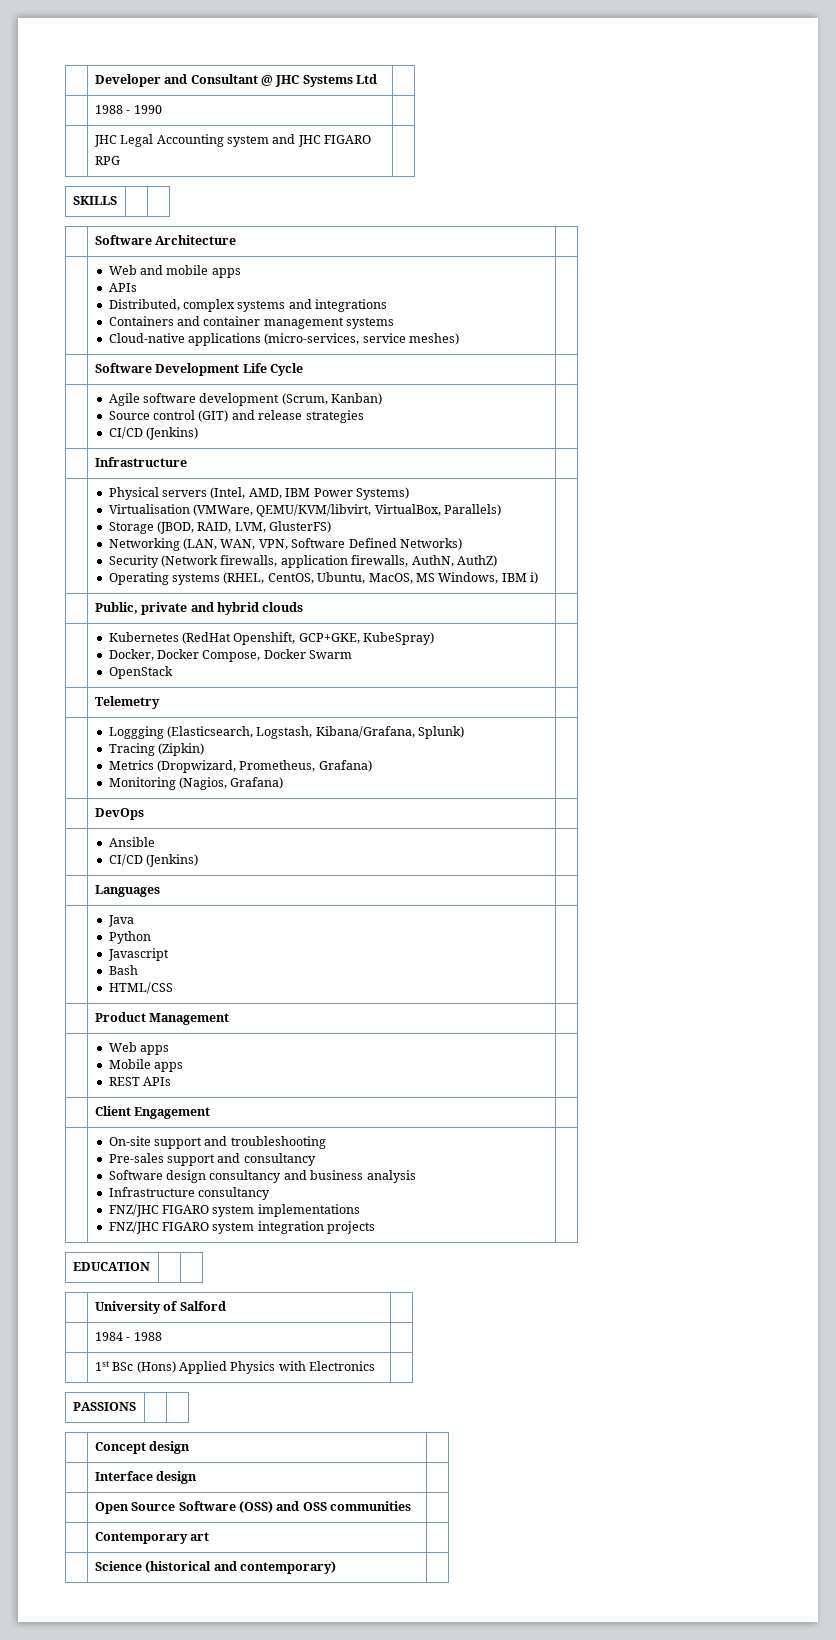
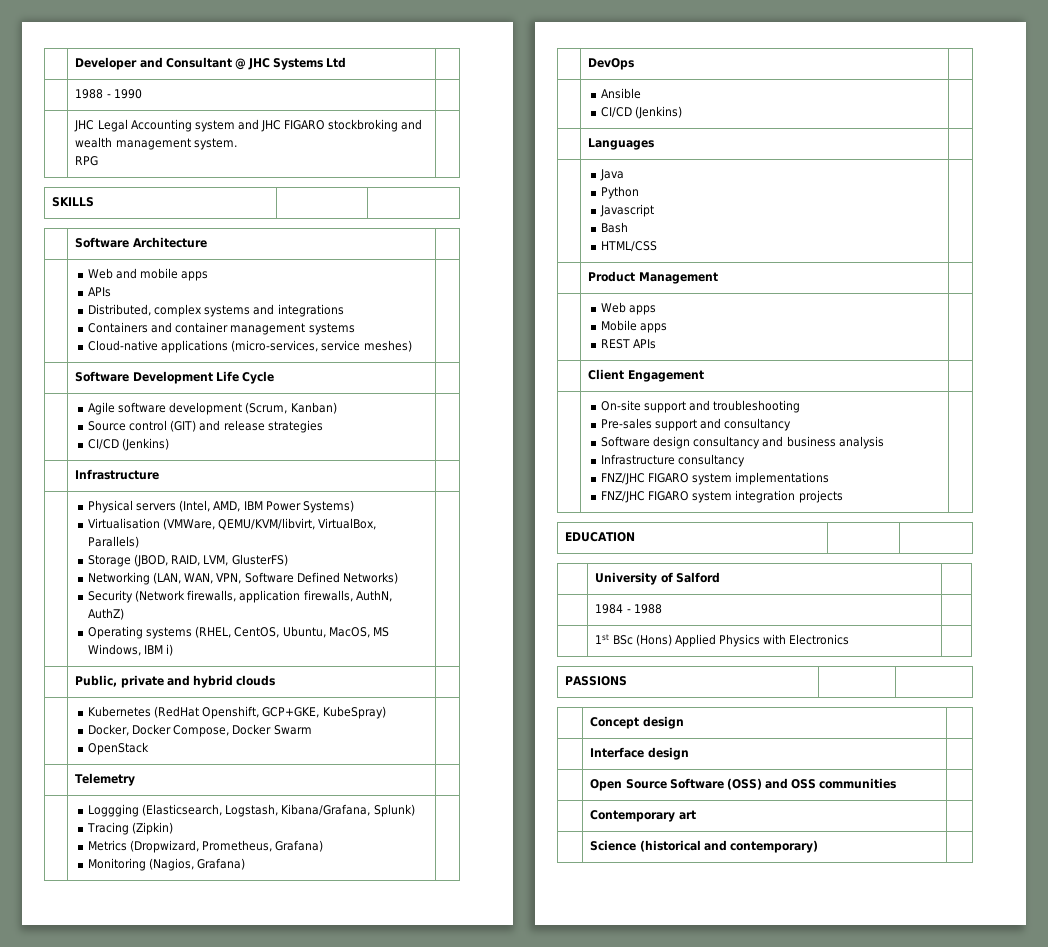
(372, 139) none -> [328,119,423,132] [75,137,237,150] stockbroking and wealth management system.

